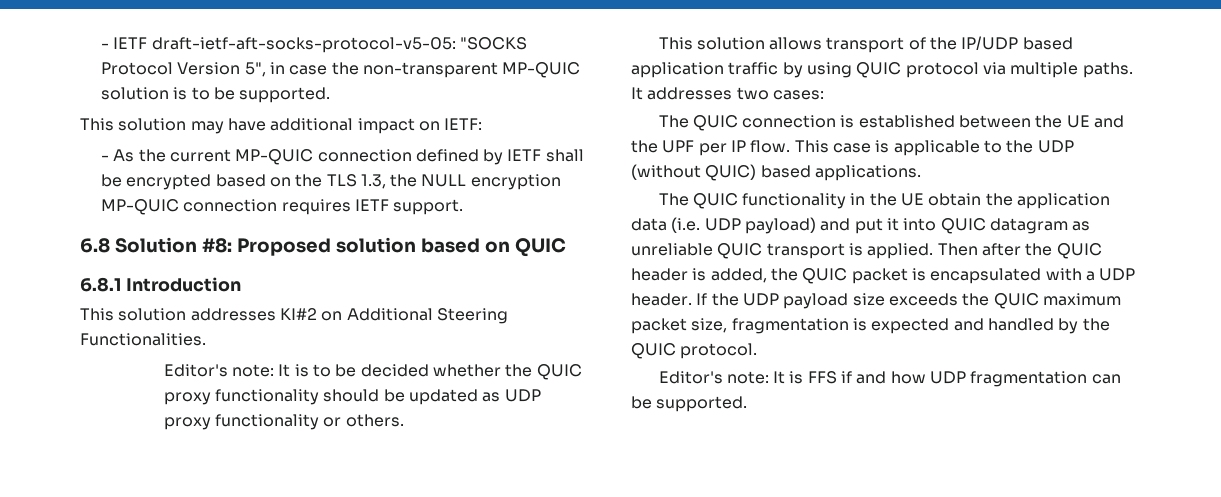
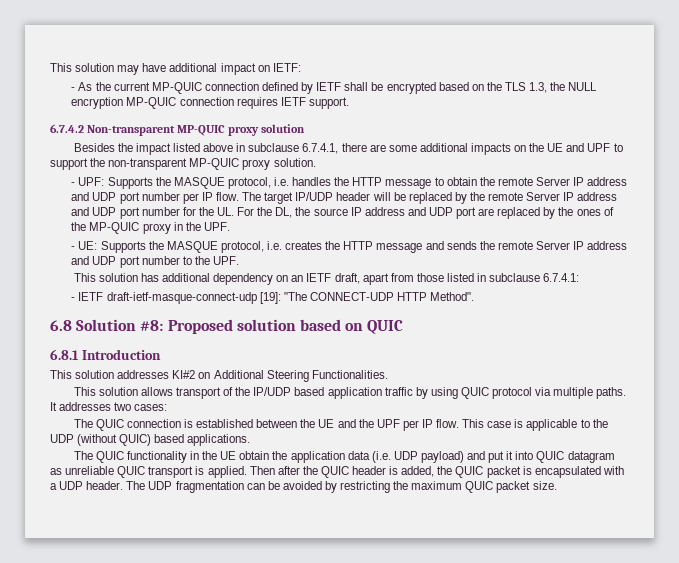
[100,37,527,53] [100,62,581,78] [100,87,331,103] - IETF draft-ietf-aft-socks-protocol-v5-05: "SOCKS Protocol Version 5", in case the non-transparent MP-QUIC solution is to be supported. // -> (50, 67) none
(464, 207) none -> [50,124,306,136] [73,143,623,155] [50,158,316,170] [71,177,628,189] [71,192,618,204] [71,207,614,219] [71,222,230,234] [71,241,628,253] [71,256,240,268] [73,273,580,285] [71,292,475,304] // 6.7.4.2 Non-transparent MP-QUIC proxy solution // Besides the impact listed above in subclause 6.7.4.1, there are some additional impacts on the UE and UPF to support the non-transparent MP-QUIC proxy solution. // - UPF: Supports the MASQUE protocol, i.e. handles the HTTP message to obtain the remote Server IP address and UDP port number per IP flow. The target IP/UDP header will be replaced by the remote Server IP address and UDP port number for the UL. For the DL, the source IP address and UDP port are replaced by the ones of the MP-QUIC proxy in the UPF. // - UE: Supports the MASQUE protocol, i.e. creates the HTTP message and sends the remote Server IP address and UDP port number to the UPF. // This solution has additional dependency on an IETF draft, apart from those listed in subclause 6.7.4.1: // - IETF draft-ietf-masque-connect-udp [19]: "The CONNECT-UDP HTTP Method".
[163,364,582,380] [163,389,541,405] [163,414,404,430] // Editor's note: It is to be decided whether the QUIC proxy functionality should be updated as UDP proxy functionality or others. -> (388, 374) none
[696,293,1121,309] [631,318,1110,334] [631,343,758,359] [658,371,1121,387] [631,396,748,412] If the UDP payload size exceeds the QUIC maximum packet size, fragmentation is expected and handled by the QUIC protocol. // Editor's note: It is FFS if and how UDP fragmentation can be supported. -> [126,481,557,493] The UDP fragmentation can be avoided by restricting the maximum QUIC packet size.

